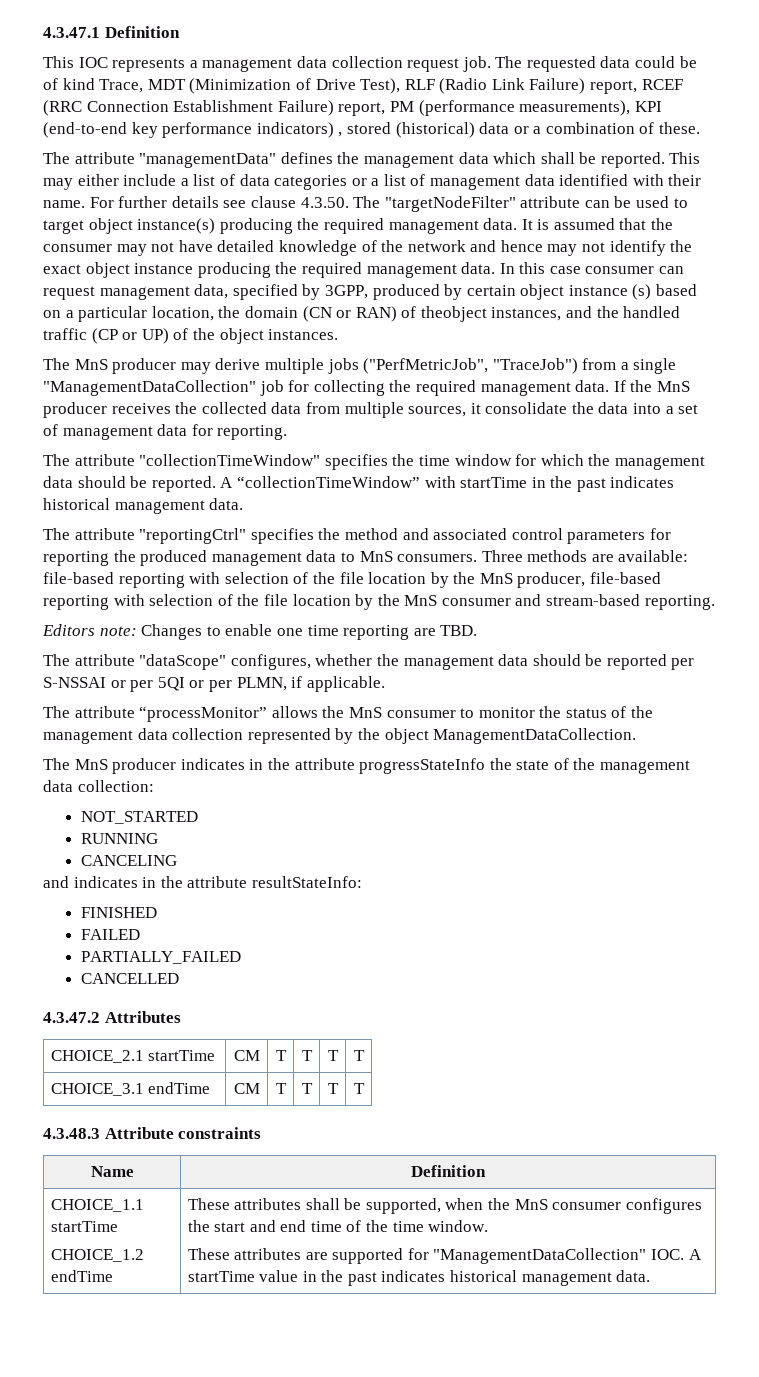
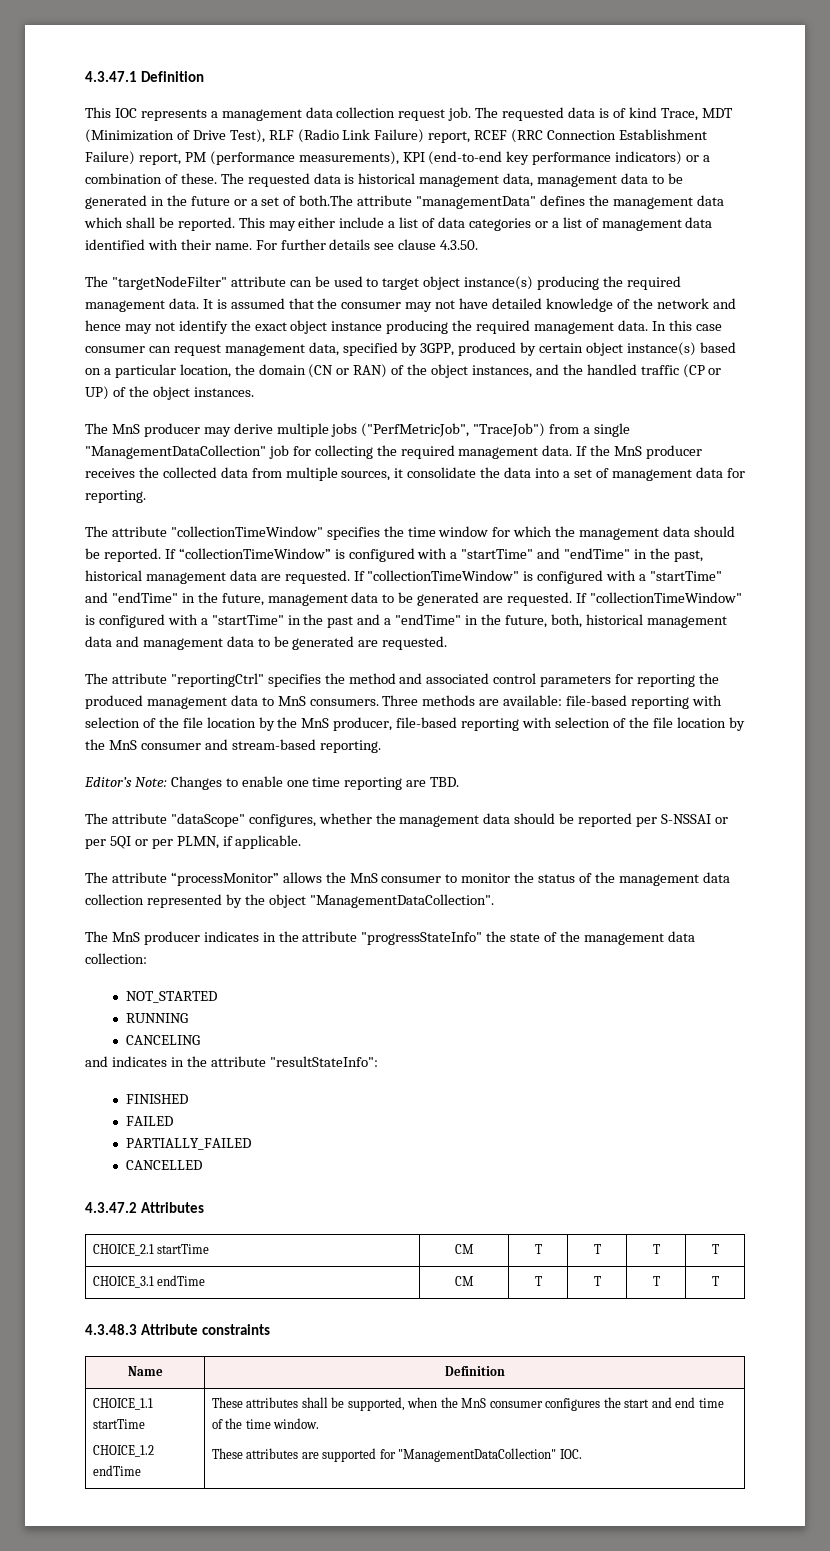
[635,56,697,68] could be -> [598,108,609,118] is
[338,122,510,138] , stored (historical) data -> (683, 158) none
[43,152,70,164] // The -> [220,173,683,187] [85,195,354,209] The requested data is historical management data, management data to be generated in the future or a set of both.The
(349, 202) none -> (479, 245) //
[568,284,652,300] instance (s) -> [626,342,696,356] instance(s)
[420,306,487,322] theobject -> [407,364,469,378] the object
[220,476,675,492] [43,498,244,514] A “collectionTimeWindow” with startTime in the past indicates historical management data. -> [164,548,703,562] [85,570,723,584] [85,592,742,606] [85,614,727,628] [85,636,448,650] If “collectionTimeWindow” is configured with a "startTime" and "endTime" in the past, historical management data are requested. If "collectionTimeWindow" is configured with a "startTime" and "endTime" in the future, management data to be generated are requested. If "collectionTimeWindow" is configured with a "startTime" in the past and a "endTime" in the future, both, historical management data and management data to be generated are requested.
[42,624,137,636] Editors note: -> [84,777,167,787] Editor’s Note:
[433,728,637,744] ManagementDataCollection. -> [309,894,494,908] "ManagementDataCollection".
[359,758,486,774] progressStateInfo -> [361,932,483,945] "progressStateInfo"
[251,876,362,888] resultStateInfo: -> [269,1056,378,1067] "resultStateInfo":
[688,1249,702,1260] [187,1270,651,1286] A startTime value in the past indicates historical management data. -> (582, 1454) none

